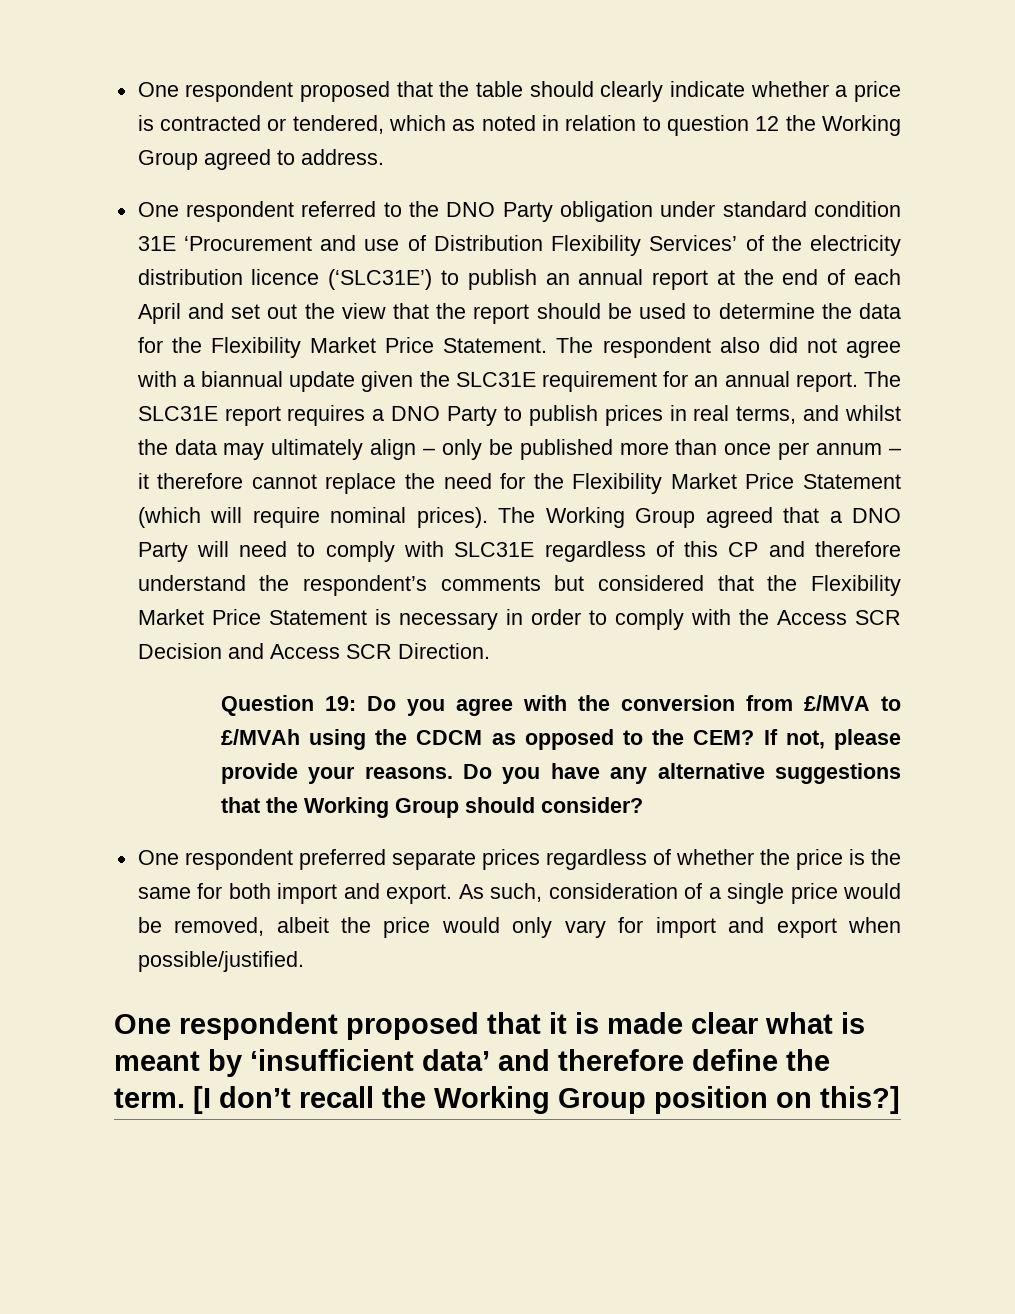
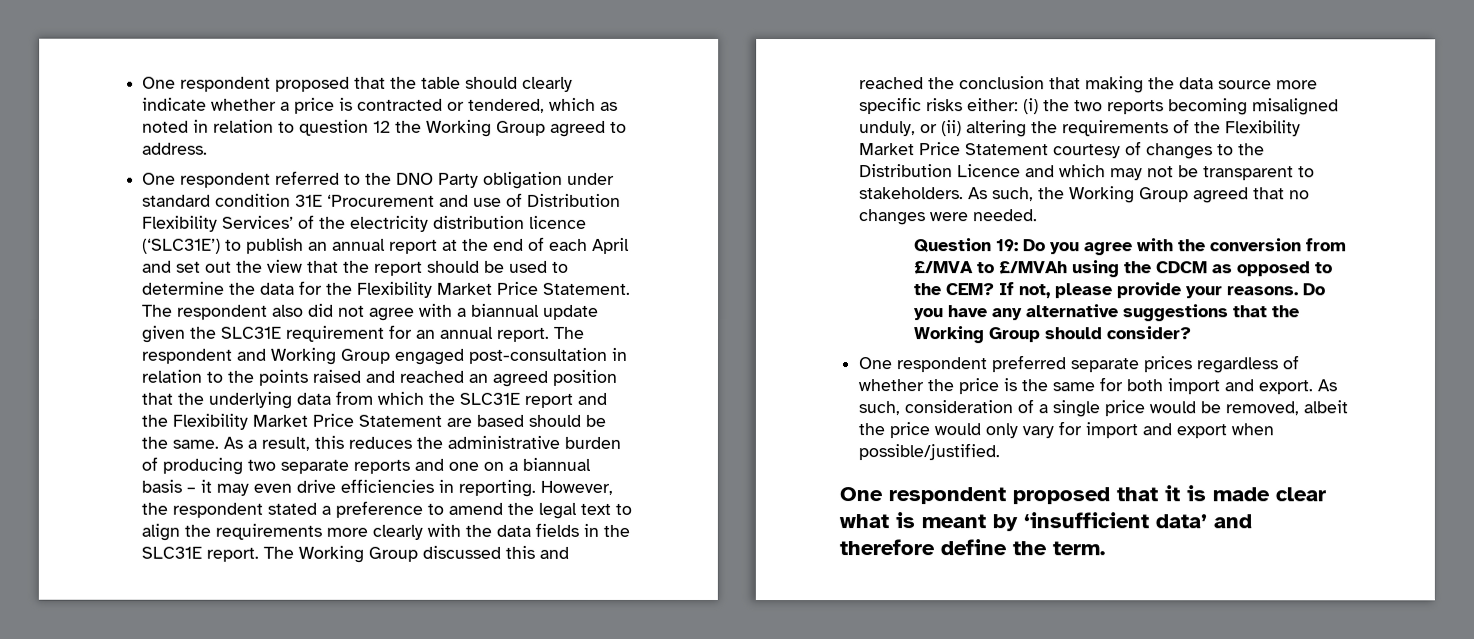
[137,405,902,426] [137,439,902,460] [137,473,902,494] [137,507,902,528] [137,541,902,562] [137,575,902,596] [137,609,902,630] [137,643,490,659] SLC31E report requires a DNO Party to publish prices in real terms, and whilst the data may ultimately align – only be published more than once per annum – it therefore cannot replace the need for the Flexibility Market Price Statement (which will require nominal prices). The Working Group agreed that a DNO Party will need to comply with SLC31E regardless of this CP and therefore understand the respondent’s comments but considered that the Flexibility Market Price Statement is necessary in order to comply with the Access SCR Decision and Access SCR Direction. -> [141,347,628,365] [141,369,618,387] [141,390,608,409] [141,413,607,430] [141,435,622,451] [141,456,592,475] [141,478,614,497] [141,500,633,519] [141,522,631,541] [141,545,570,563] [859,76,1319,94] [859,97,1340,116] [859,119,1302,138] [859,141,1266,160] [859,164,1316,181] [859,186,1311,204] [859,209,1039,226] respondent and Working Group engaged post-consultation in relation to the points raised and reached an agreed position that the underlying data from which the SLC31E report and the Flexibility Market Price Statement are based should be the same. As a result, this reduces the administrative burden of producing two separate reports and one on a biannual basis – it may even drive efficiencies in reporting. However, the respondent stated a preference to amend the legal text to align the requirements more clearly with the data fields in the SLC31E report. The Working Group discussed this and reached the conclusion that making the data source more specific risks either: (i) the two reports becoming misaligned unduly, or (ii) altering the requirements of the Flexibility Market Price Statement courtesy of changes to the Distribution Licence and which may not be transparent to stakeholders. As such, the Working Group agreed that no changes were needed.
[193,1086,900,1114] [I don’t recall the Working Group position on this?] -> (1105, 548) none

